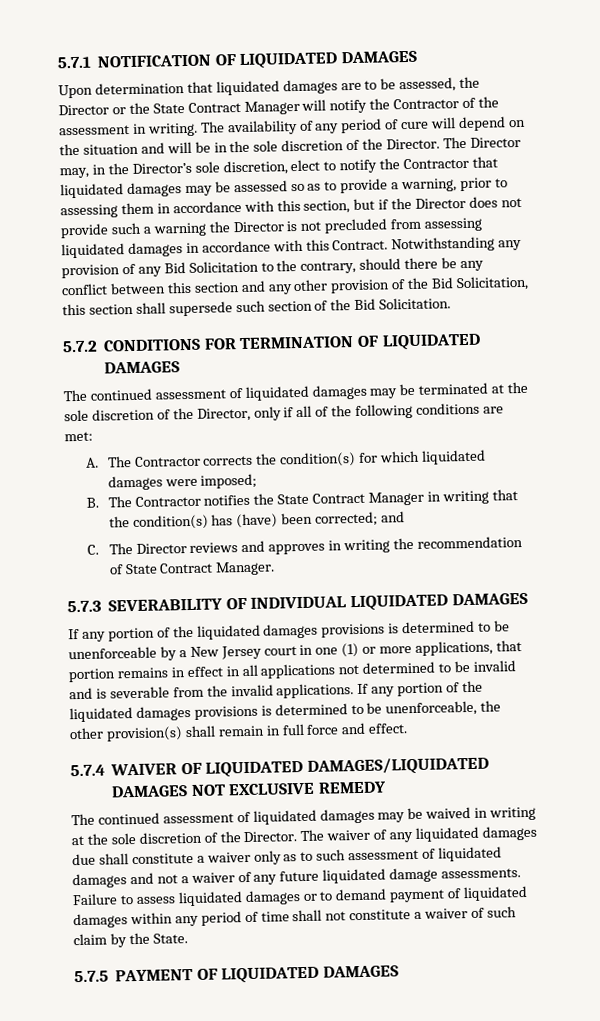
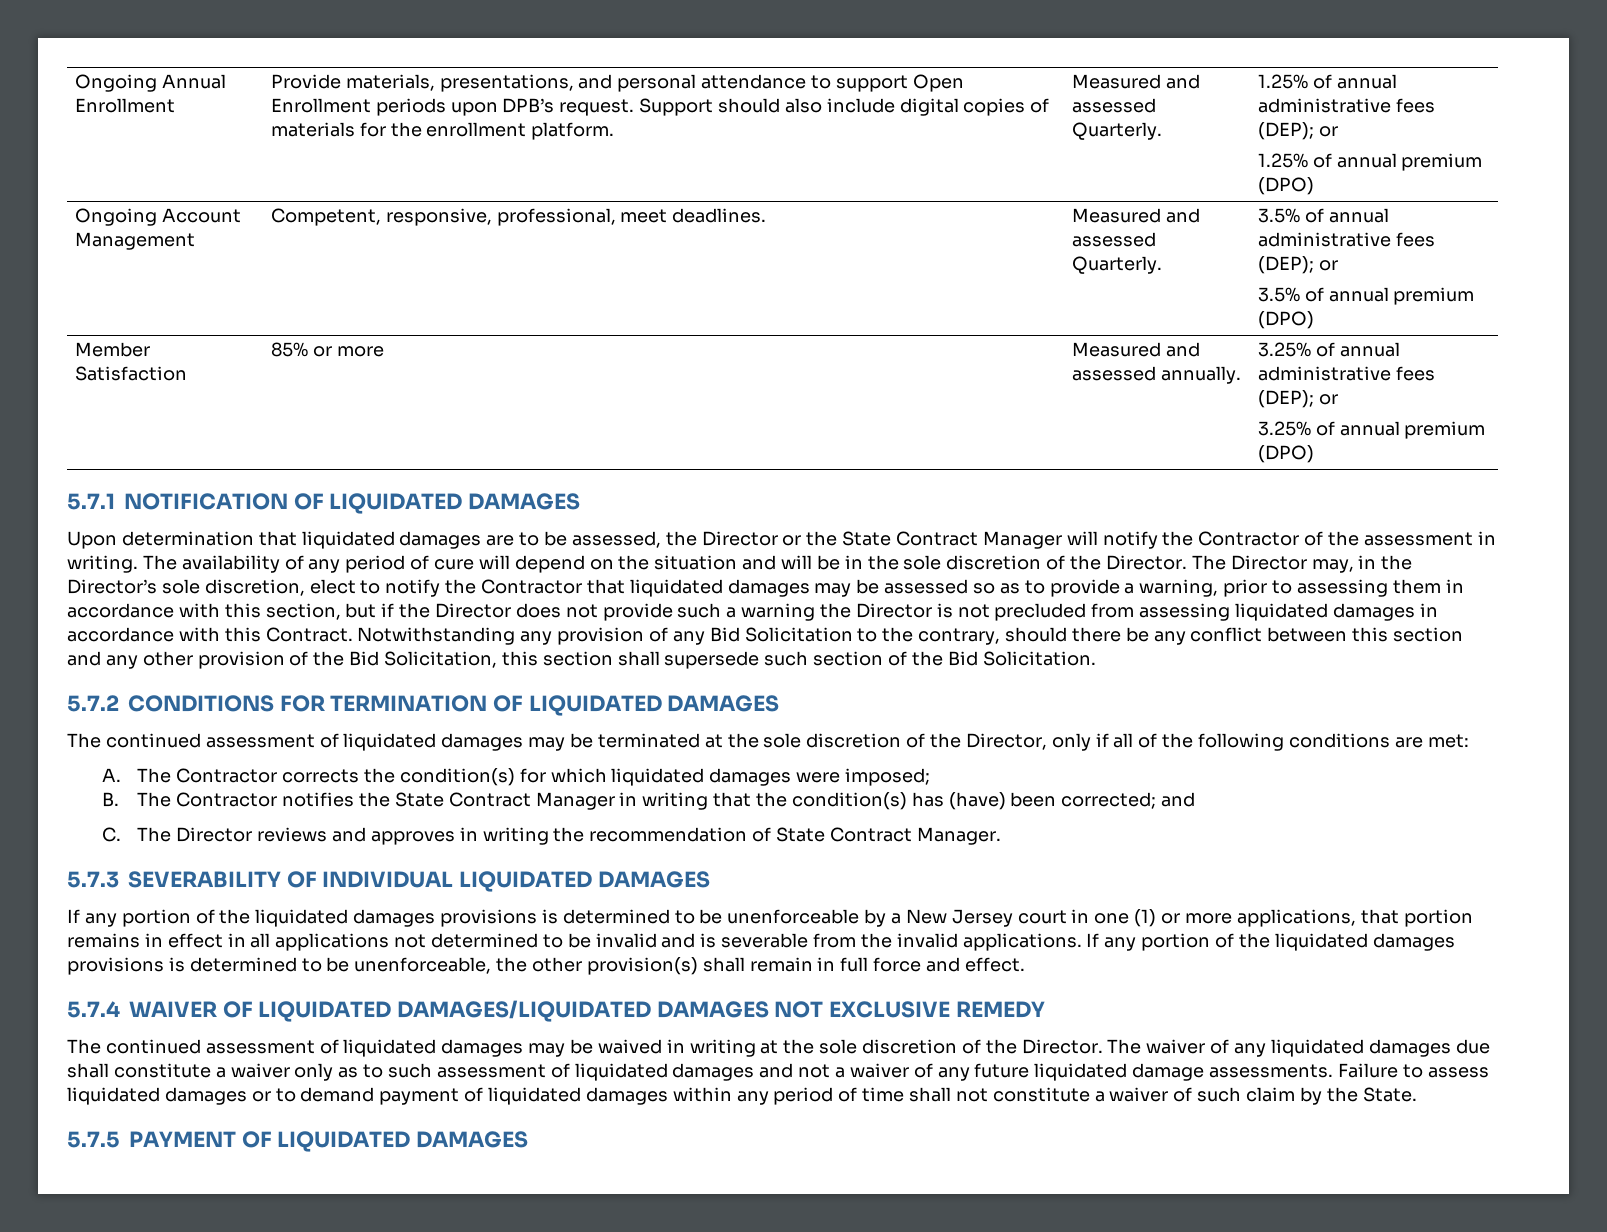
(57, 62) none -> [74,74,226,92] [74,98,175,113] [270,74,964,92] [270,98,1050,116] [270,122,615,140] [1071,74,1200,89] [1071,98,1156,113] [1071,122,1162,140] [1257,74,1397,89] [1257,98,1435,113] [1257,122,1338,140] [1257,153,1483,171] [1257,177,1314,195] [74,208,241,226] [74,232,195,250] [270,208,767,226] [1071,208,1200,223] [1071,232,1156,247] [1071,256,1162,274] [1257,208,1389,223] [1257,232,1435,247] [1257,256,1338,274] [1257,287,1475,305] [1257,311,1314,329] [74,342,150,357] [74,366,187,381] [270,342,384,357] [1071,342,1200,357] [1071,366,1241,384] [1257,342,1400,357] [1257,366,1435,381] [1257,390,1338,408] [1257,421,1486,439] [1257,445,1314,463] Ongoing Annual Enrollment | Provide materials, presentations, and personal attendance to support Open Enrollment periods upon DPB’s request. Support should also include digital copies of materials for the enrollment platform. | Measured and assessed Quarterly. | 1.25% of annual administrative fees (DEP); or // 1.25% of annual premium (DPO) // Ongoing Account Management | Competent, responsive, professional, meet deadlines. | Measured and assessed Quarterly. | 3.5% of annual administrative fees (DEP); or // 3.5% of annual premium (DPO) // Member Satisfaction | 85% or more | Measured and assessed annually. | 3.25% of annual administrative fees (DEP); or // 3.25% of annual premium (DPO) //

